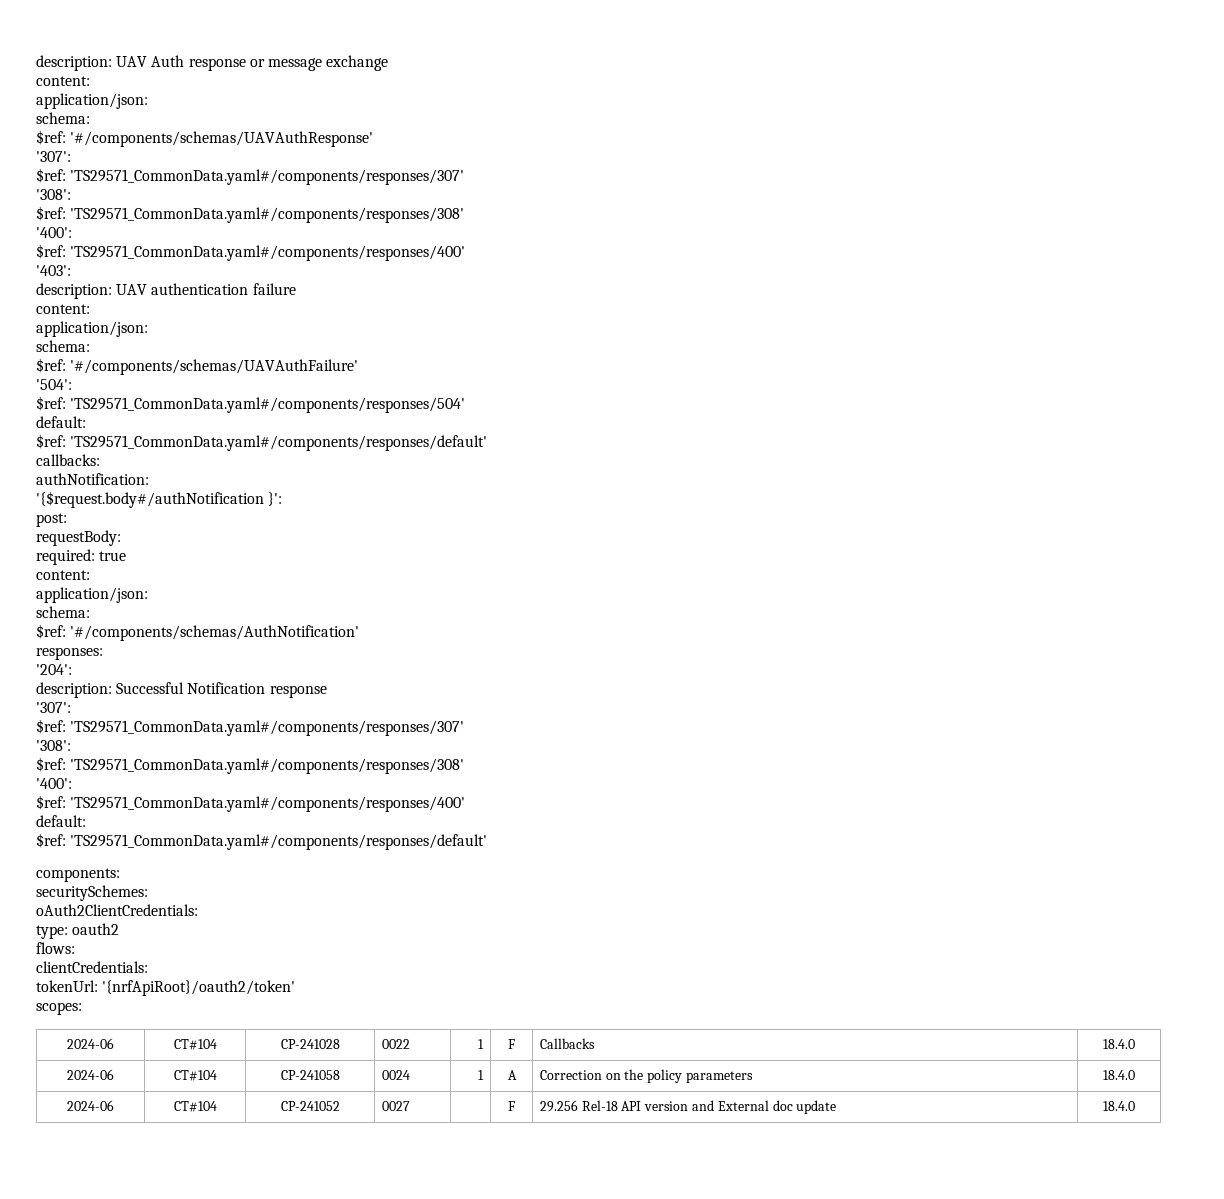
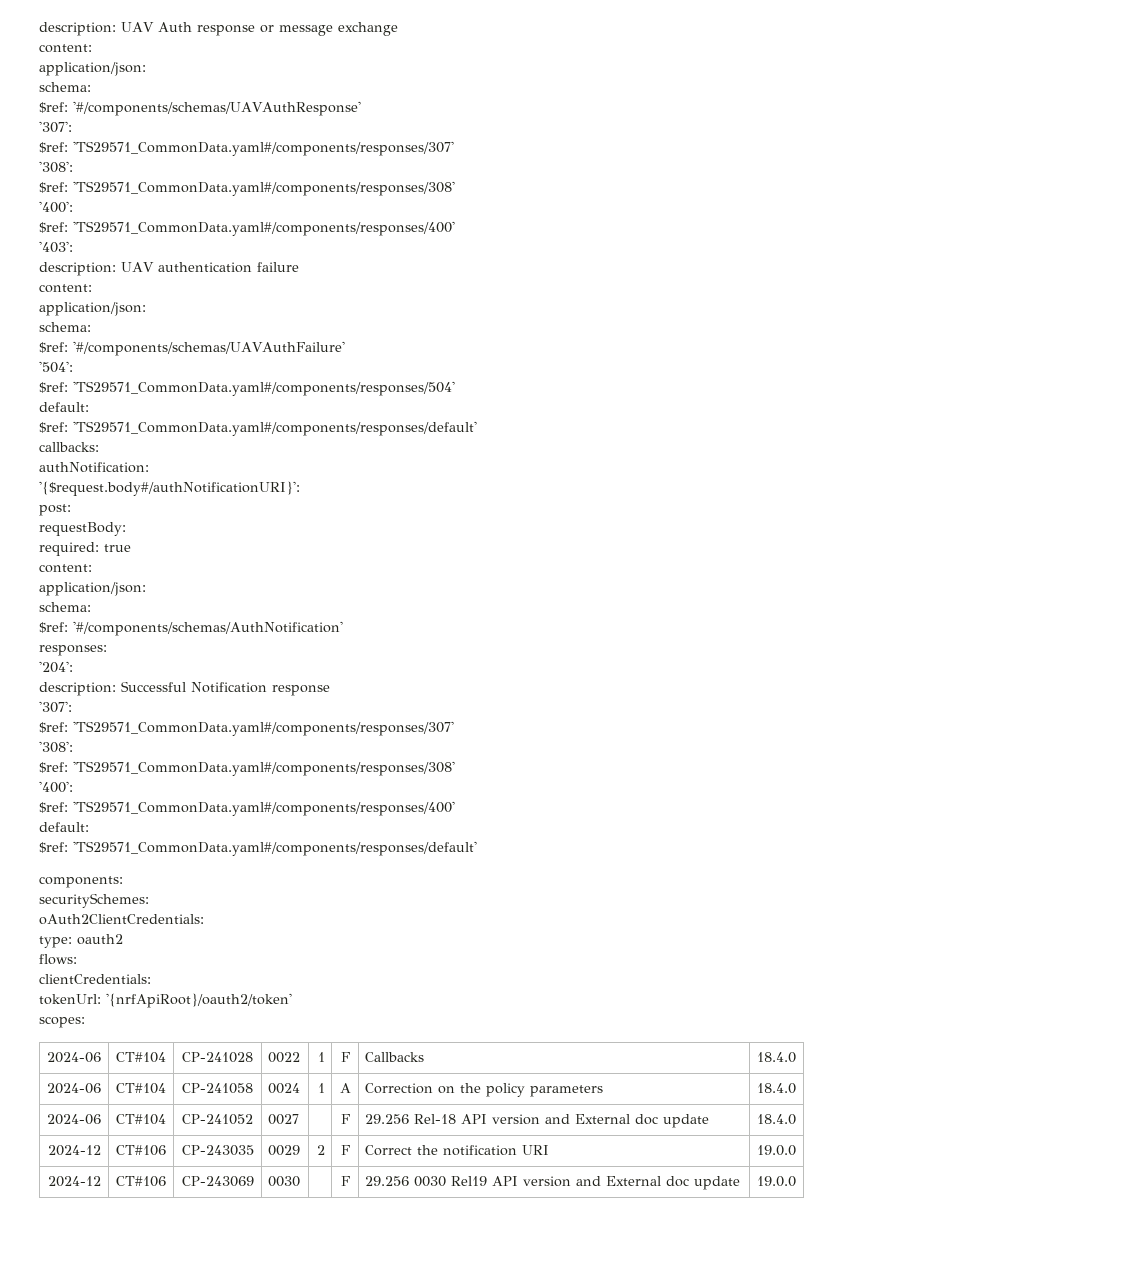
[36,491,283,508] '{$request.body#/authNotification }': -> [39,481,300,496] '{$request.body#/authNotificationURI}':
(1135, 1106) none -> [47,1145,101,1156] [116,1145,166,1156] [181,1145,254,1156] [268,1145,301,1156] [316,1145,325,1155] [340,1145,350,1155] [365,1145,550,1156] [757,1145,796,1156] [47,1176,101,1187] [116,1176,166,1187] [181,1176,254,1187] [268,1176,301,1187] [340,1176,350,1186] [365,1176,741,1190] [757,1176,796,1187] // 2024-12 | CT#106 | CP-243035 | 0029 | 2 | F | Correct the notification URI | 19.0.0 // 2024-12 | CT#106 | CP-243069 | 0030 | | F | 29.256 0030 Rel19 API version and External doc update | 19.0.0

